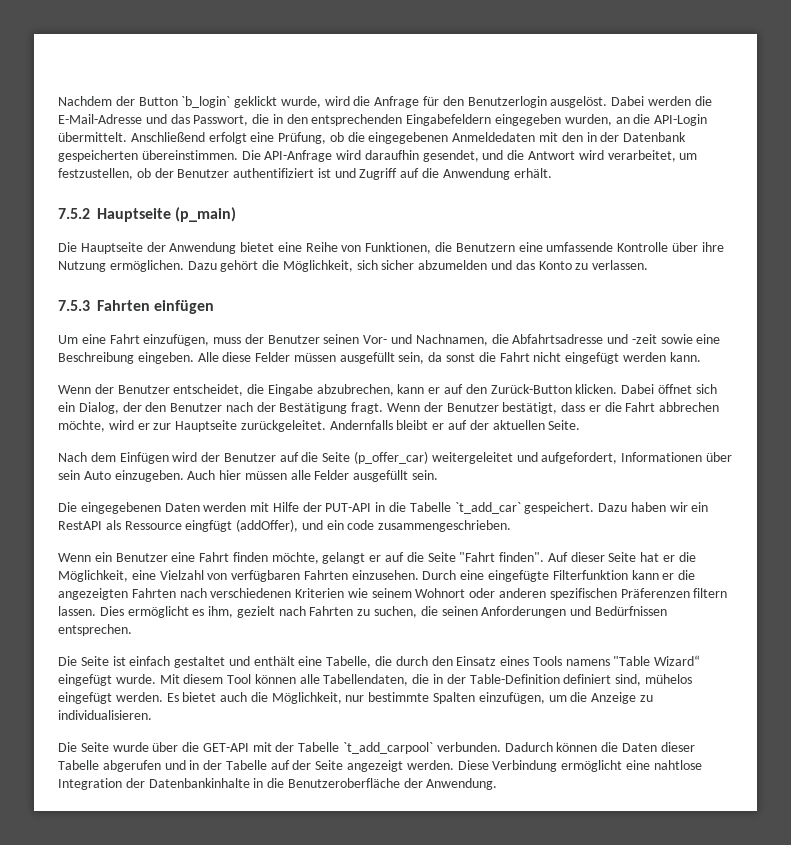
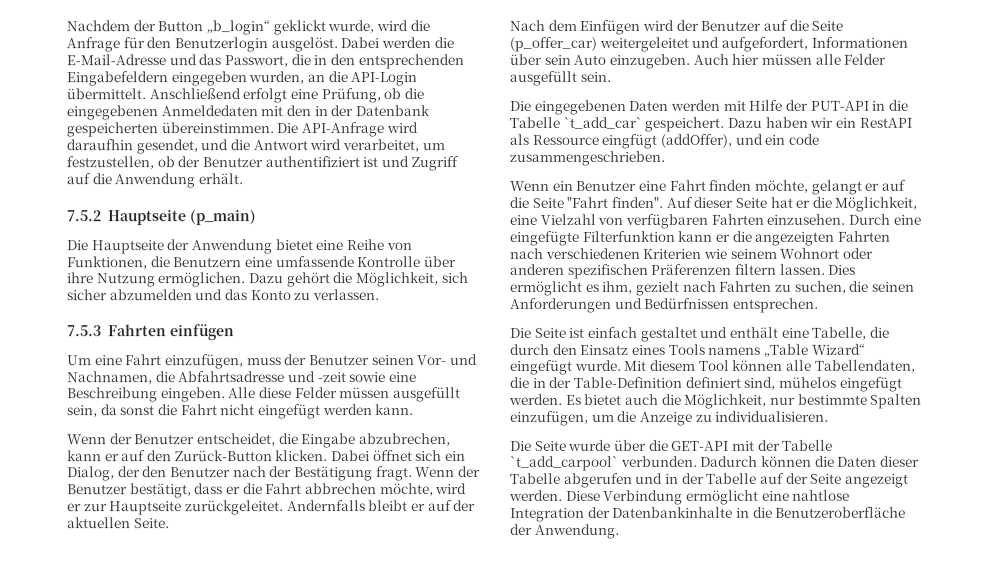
[181,96,231,108] `b_login` -> [205,20,270,36] „b_login“
[613,656,651,666] "Table -> [763,343,809,357] „Table

